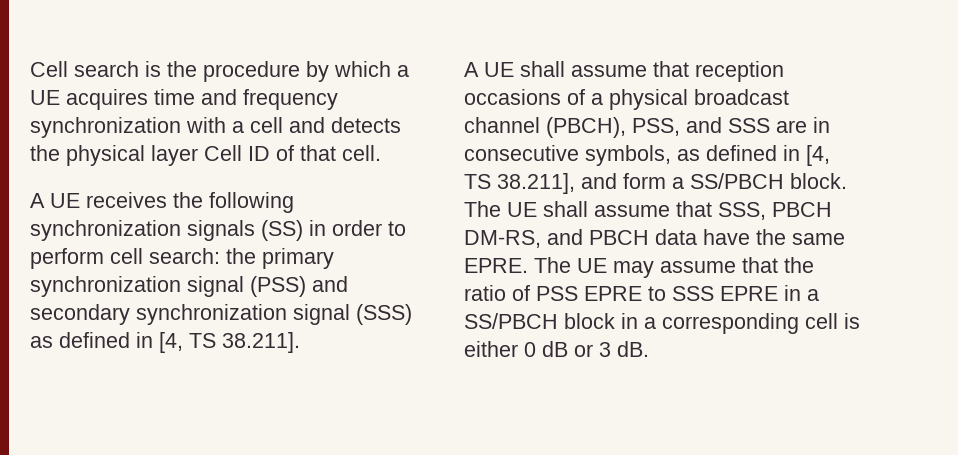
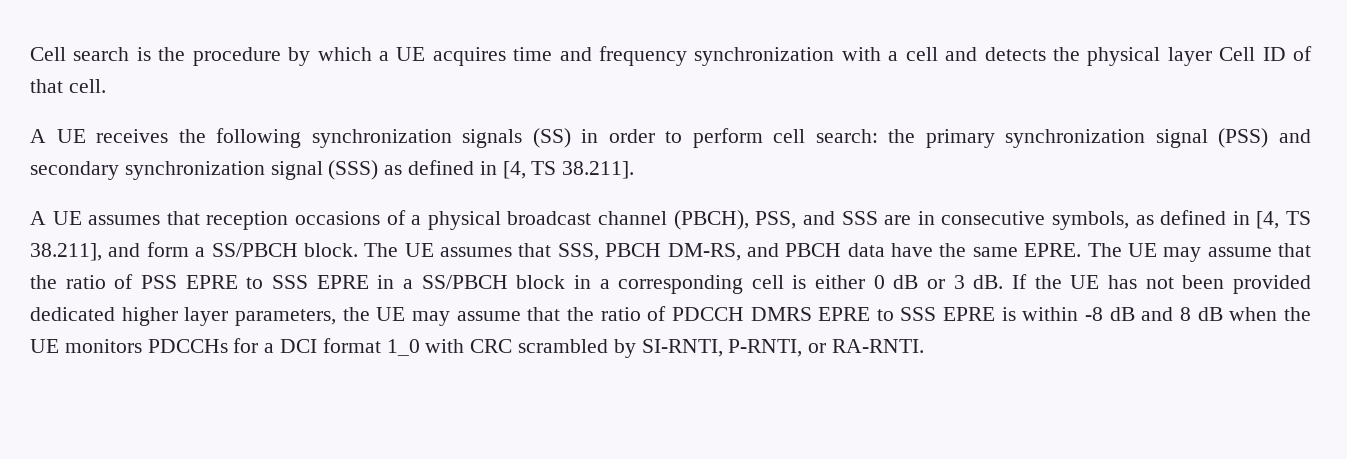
[520,61,647,77] shall assume -> [88,215,161,225] assumes
[543,201,670,217] shall assume -> [440,247,512,257] assumes
(649, 349) none -> [1012,274,1311,294] [30,306,1312,326] [30,338,925,358] If the UE has not been provided dedicated higher layer parameters, the UE may assume that the ratio of PDCCH DMRS EPRE to SSS EPRE is within -8 dB and 8 dB when the UE monitors PDCCHs for a DCI format 1_0 with CRC scrambled by SI-RNTI, P-RNTI, or RA-RNTI.

